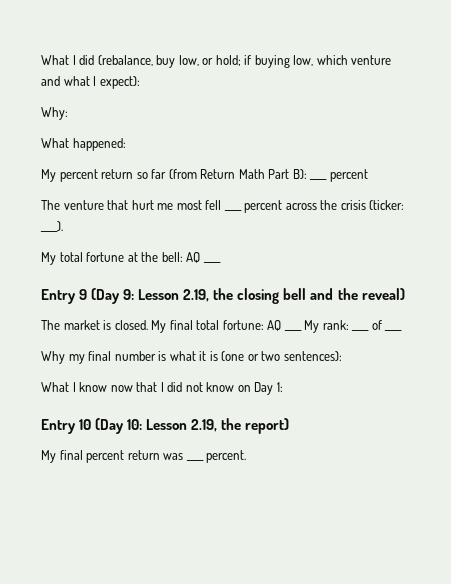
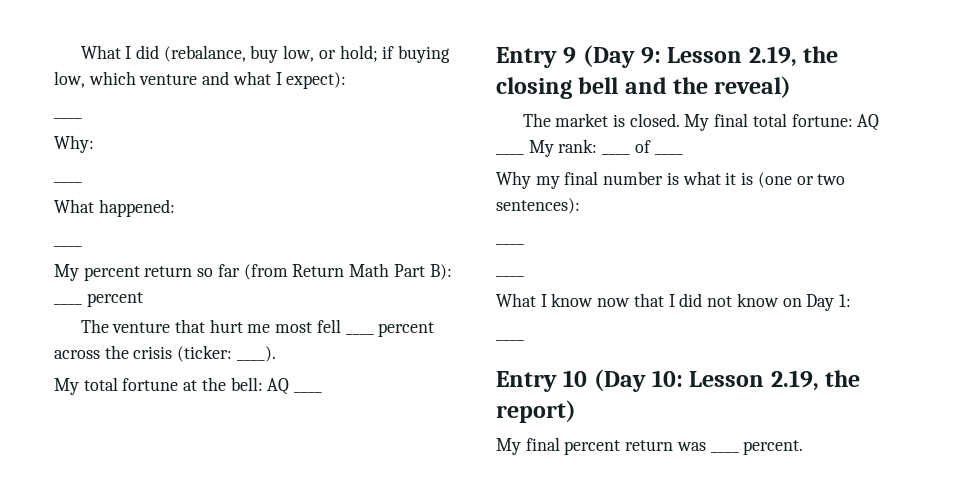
(140, 82) none -> [54,117,82,119] // ____
(68, 113) none -> [54,181,82,183] // ____
(126, 144) none -> [54,245,82,247] // ____
(342, 356) none -> [496,243,524,245] [496,275,524,277] // ____ // ____
(283, 387) none -> [496,339,524,341] // ____

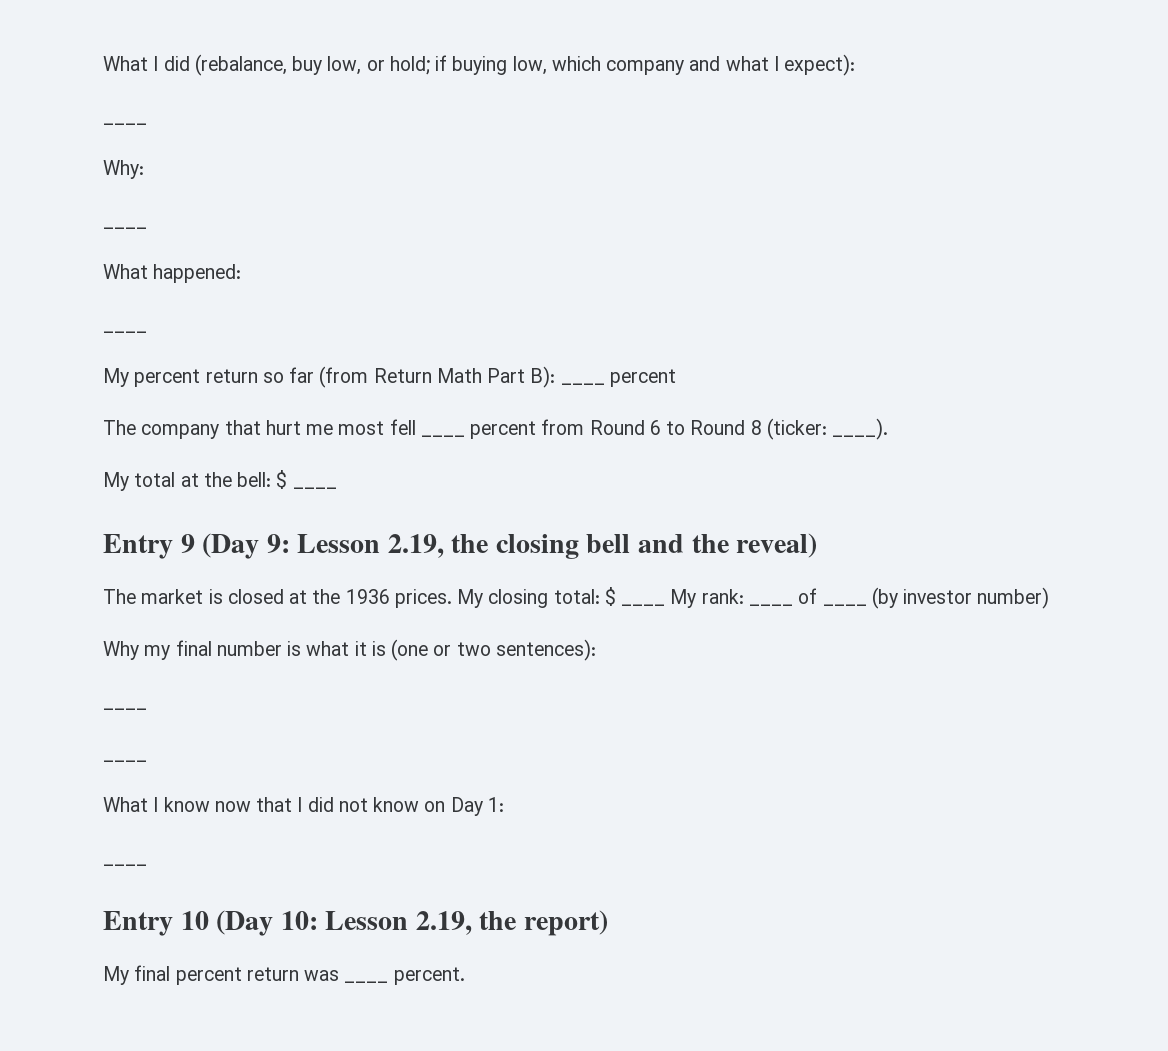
[139,74,198,85] venture -> [606,60,685,75] company
[112,322,171,333] venture -> [141,424,220,439] company
[54,345,173,359] across the crisis -> [541,419,762,435] from Round 6 to Round 8
[122,378,179,391] fortune -> (176, 479) none
[267,378,290,395] AQ -> [276,470,288,489] $
[629,113,880,131] closed. My final total fortune: AQ -> [227,587,616,608] closed at the 1936 prices. My closing total: $
(683, 154) none -> [871,587,1050,609] (by investor number)

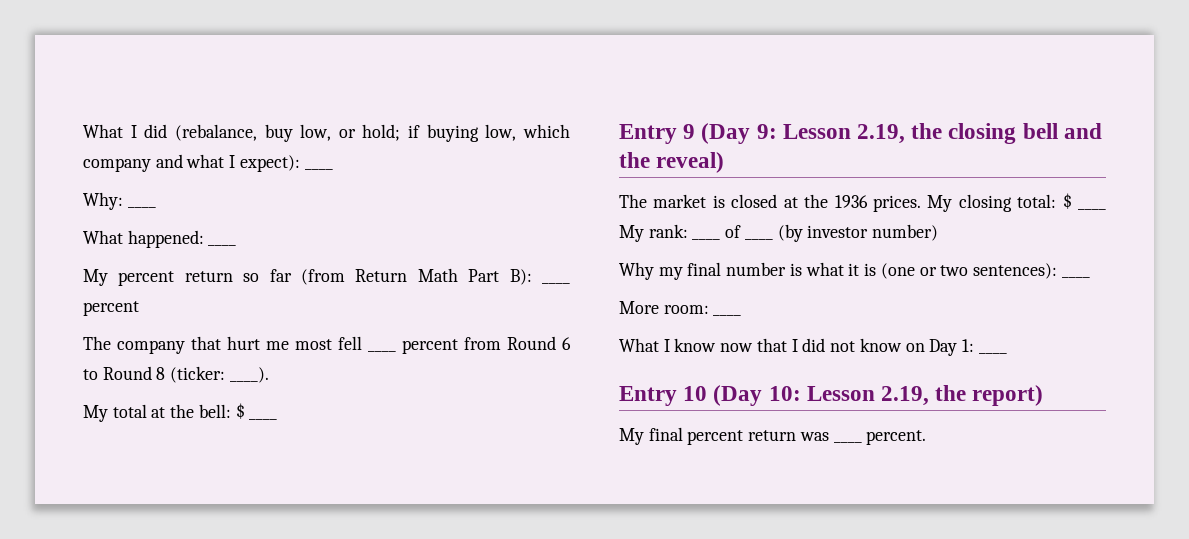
(856, 65) // -> (300, 163) none
(144, 169) // -> (123, 201) none
(242, 273) // -> (204, 239) none
[103,708,147,710] // ____ // -> [1061,276,1090,278] [619,301,709,314] ____ // More room:
(504, 804) // -> (974, 345) none

